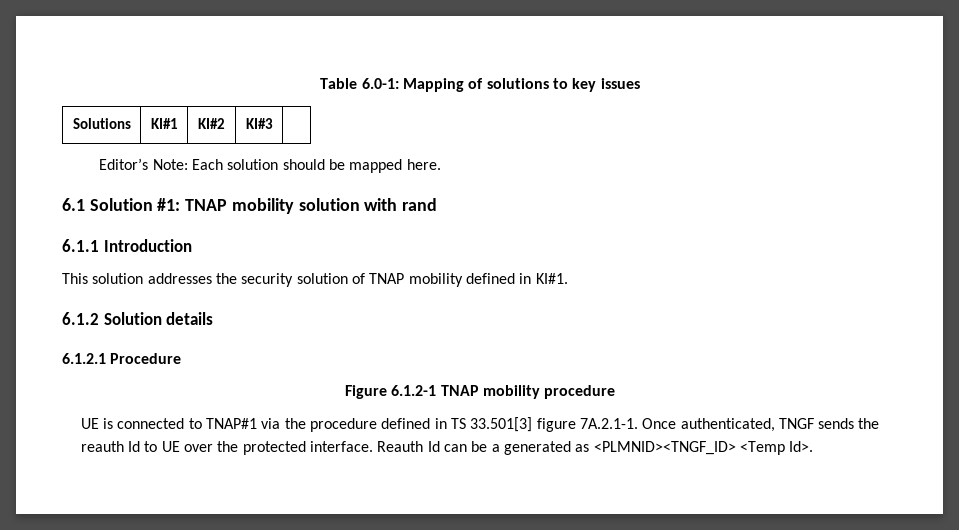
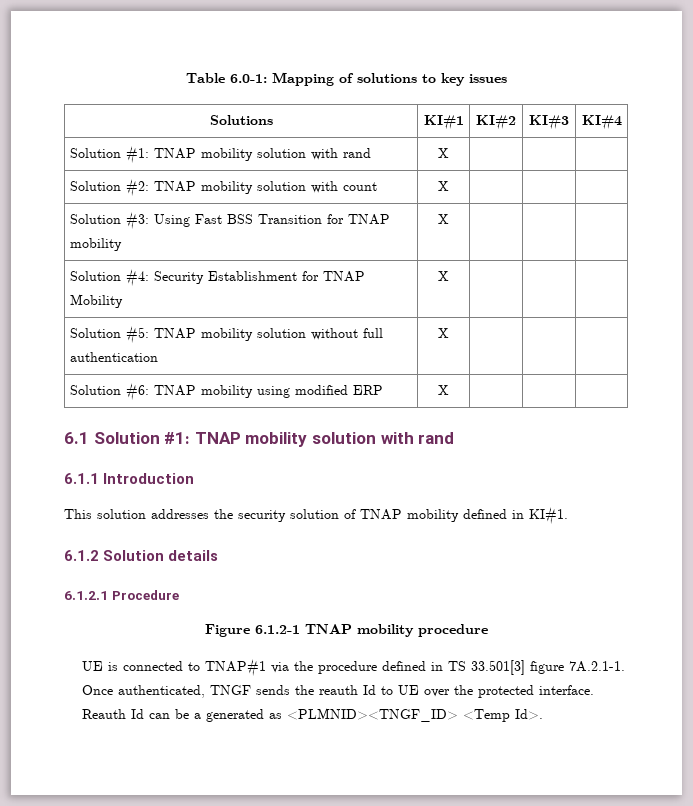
[99,158,441,173] // Editor’s Note: Each solution should be mapped here. -> [581,115,622,130] [69,146,371,164] [438,148,449,158] [69,179,377,197] [438,181,449,191] [69,212,390,230] [69,238,122,251] [438,214,449,224] [69,269,365,287] [69,294,123,308] [438,271,449,281] [69,326,383,344] [69,352,158,362] [438,328,449,338] [69,383,383,401] [438,385,449,395] KI#4 // Solution #1: TNAP mobility solution with rand | X | | | // Solution #2: TNAP mobility solution with count | X | | | // Solution #3: Using Fast BSS Transition for TNAP mobility | X | | | // Solution #4: Security Establishment for TNAP Mobility | X | | | // Solution #5: TNAP mobility solution without full authentication | X | | | // Solution #6: TNAP mobility using modified ERP | X | | |

